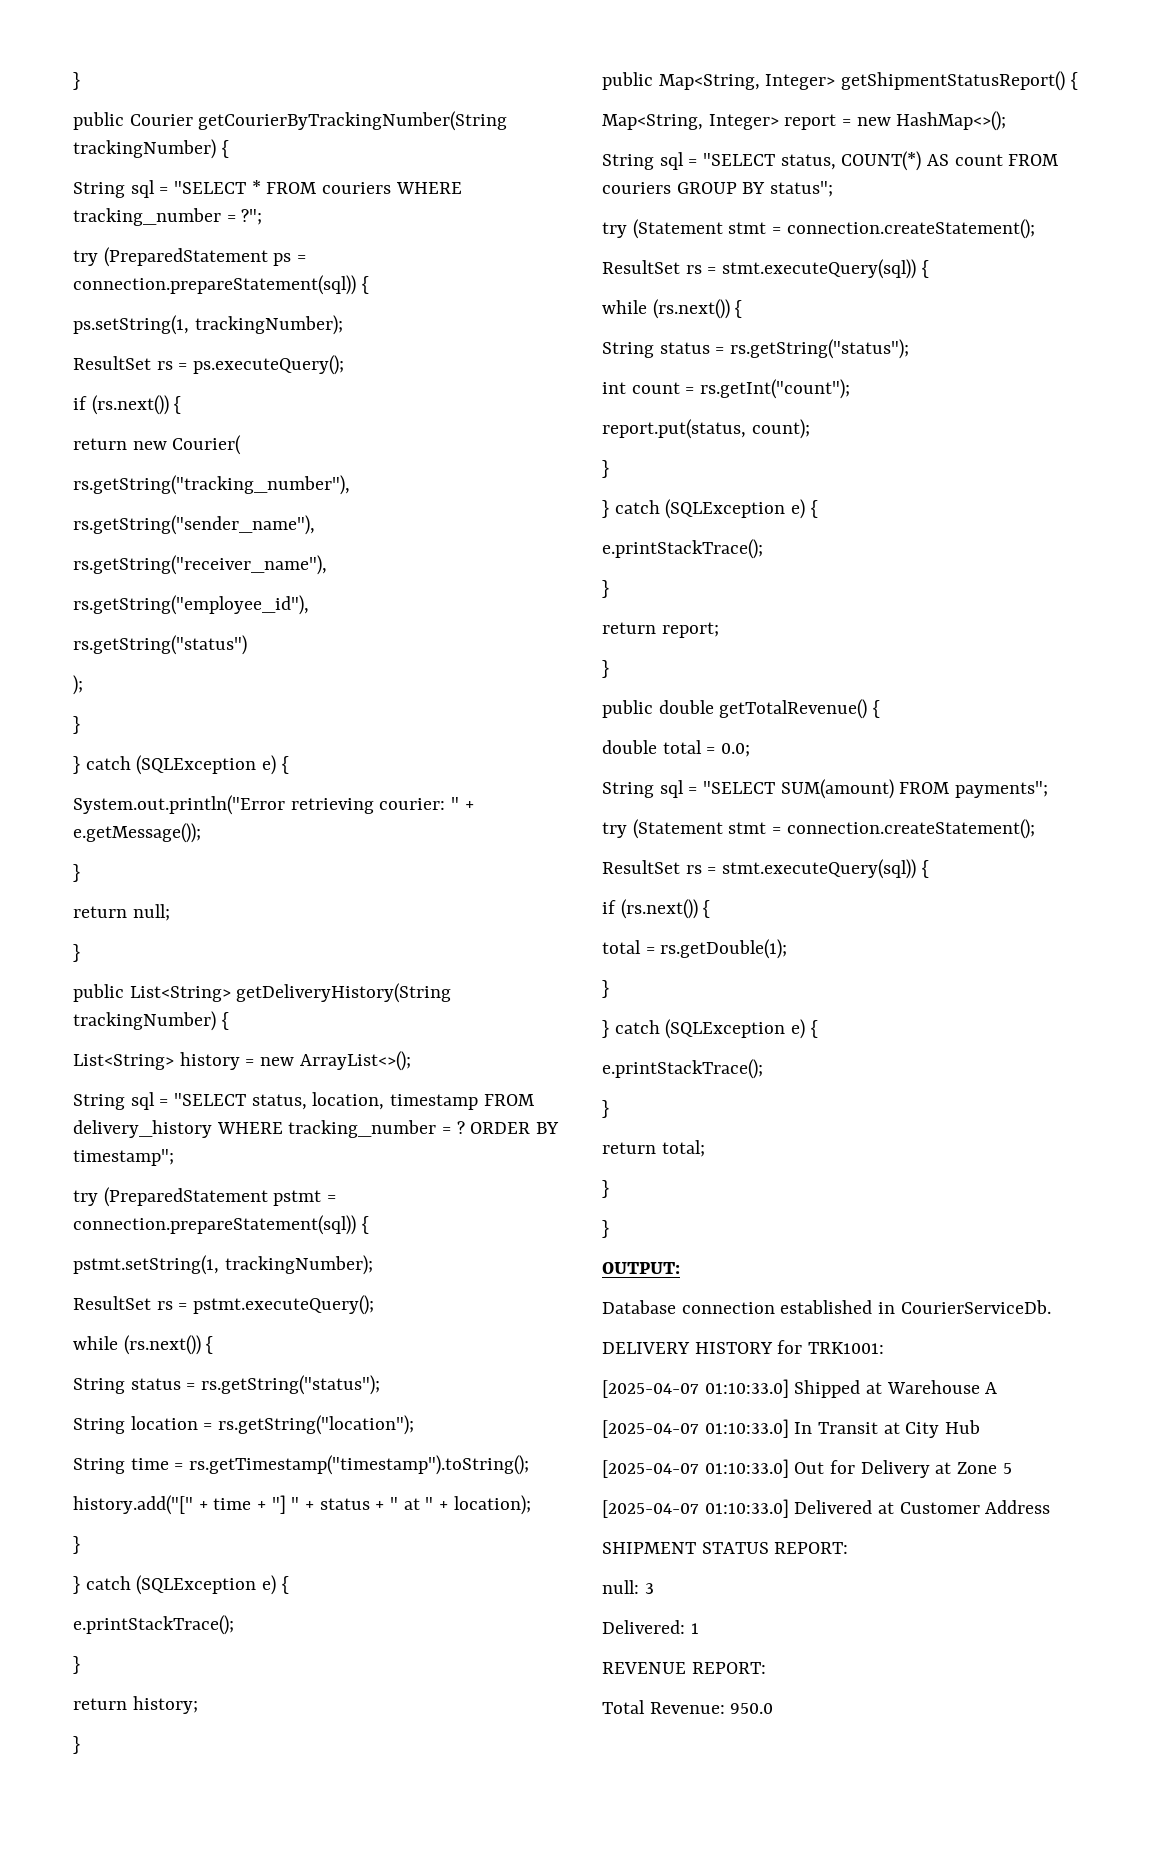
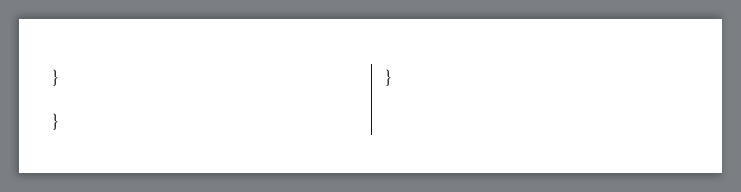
[73,72,80,90] [73,111,508,131] [73,139,229,159] [73,180,462,198] [73,208,263,226] [73,247,307,267] [73,275,369,295] [73,315,343,335] [73,355,345,375] [73,395,182,415] [73,435,242,455] [73,475,350,495] [73,515,315,535] [73,555,327,575] [73,595,309,615] [73,635,247,655] [73,675,83,695] [73,716,80,734] [73,755,289,775] [73,795,474,815] [73,823,201,843] [73,864,80,882] [73,904,170,921] [73,944,80,962] [73,983,452,1003] [73,1011,229,1031] [73,1051,411,1071] [73,1092,534,1110] [73,1120,560,1138] [73,1149,174,1166] [73,1187,337,1207] [73,1215,369,1235] [73,1255,373,1275] [73,1295,375,1315] [73,1335,214,1355] [73,1375,381,1395] [73,1415,415,1435] [73,1455,530,1475] [73,1495,531,1515] [73,1536,80,1554] [73,1575,289,1595] [73,1615,234,1635] [73,1656,80,1674] [73,1696,198,1714] [73,1736,80,1754] [602,71,1078,91] [602,111,1007,131] [602,151,1059,171] [602,181,834,197] [602,219,1035,239] [602,259,929,279] [602,299,743,319] [602,339,910,359] [602,379,851,399] [602,419,810,439] [602,460,609,478] [602,499,818,519] [602,539,763,559] [602,580,609,598] [602,622,719,638] [602,660,609,678] [602,699,881,719] [602,740,751,757] [602,779,1049,799] [602,819,1035,839] [602,859,929,879] [602,899,711,919] [602,939,788,959] [602,980,609,998] [602,1019,818,1039] [602,1059,763,1079] [602,1100,609,1118] [602,1140,705,1157] [602,1180,609,1198] [602,1220,609,1238] [602,1262,680,1274] [602,1300,1051,1314] [602,1340,885,1354] [602,1379,998,1398] [602,1419,981,1438] [602,1459,1012,1478] [602,1499,1051,1518] [602,1542,849,1554] [602,1580,654,1594] [602,1620,699,1634] [602,1662,766,1674] [602,1700,774,1714] } // public Courier getCourierByTrackingNumber(String trackingNumber) { // String sql = "SELECT * FROM couriers WHERE tracking_number = ?"; // try (PreparedStatement ps = connection.prepareStatement(sql)) { // ps.setString(1, trackingNumber); // ResultSet rs = ps.executeQuery(); // if (rs.next()) { // return new Courier( // rs.getString("tracking_number"), // rs.getString("sender_name"), // rs.getString("receiver_name"), // rs.getString("employee_id"), // rs.getString("status") // ); // } // } catch (SQLException e) { // System.out.println("Error retrieving courier: " + e.getMessage()); // } // return null; // } // public List<String> getDeliveryHistory(String trackingNumber) { // List<String> history = new ArrayList<>(); // String sql = "SELECT status, location, timestamp FROM delivery_history WHERE tracking_number = ? ORDER BY timestamp"; // try (PreparedStatement pstmt = connection.prepareStatement(sql)) { // pstmt.setString(1, trackingNumber); // ResultSet rs = pstmt.executeQuery(); // while (rs.next()) { // String status = rs.getString("status"); // String location = rs.getString("location"); // String time = rs.getTimestamp("timestamp").toString(); // history.add("[" + time + "] " + status + " at " + location); // } // } catch (SQLException e) { // e.printStackTrace(); // } // return history; // } // public Map<String, Integer> getShipmentStatusReport() { // Map<String, Integer> report = new HashMap<>(); // String sql = "SELECT status, COUNT(*) AS count FROM couriers GROUP BY status"; // try (Statement stmt = connection.createStatement(); // ResultSet rs = stmt.executeQuery(sql)) { // while (rs.next()) { // String status = rs.getString("status"); // int count = rs.getInt("count"); // report.put(status, count); // } // } catch (SQLException e) { // e.printStackTrace(); // } // return report; // } // public double getTotalRevenue() { // double total = 0.0; // String sql = "SELECT SUM(amount) FROM payments"; // try (Statement stmt = connection.createStatement(); // ResultSet rs = stmt.executeQuery(sql)) { // if (rs.next()) { // total = rs.getDouble(1); // } // } catch (SQLException e) { // e.printStackTrace(); // } // return total; // } // } // OUTPUT: // Database connection established in CourierServiceDb. // DELIVERY HISTORY for TRK1001: // [2025-04-07 01:10:33.0] Shipped at Warehouse A // [2025-04-07 01:10:33.0] In Transit at City Hub // [2025-04-07 01:10:33.0] Out for Delivery at Zone 5 // [2025-04-07 01:10:33.0] Delivered at Customer Address // SHIPMENT STATUS REPORT: // null: 3 // Delivered: 1 // REVENUE REPORT: // Total Revenue: 950.0 -> [53,69,58,86] [53,113,58,130] [386,69,391,86] } // } // }

